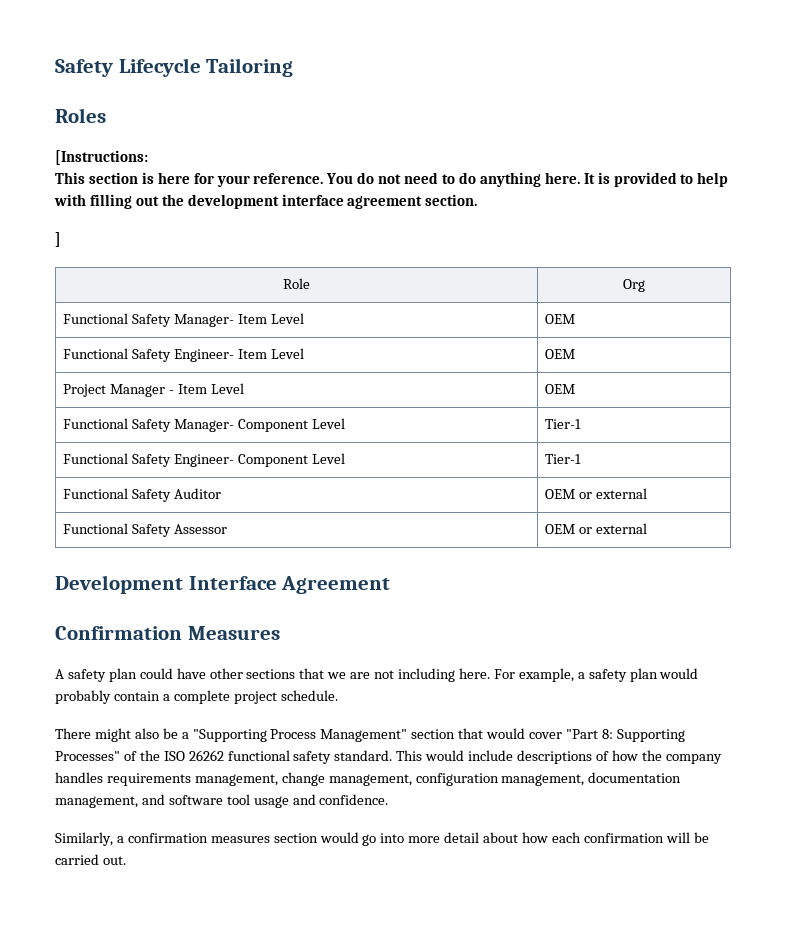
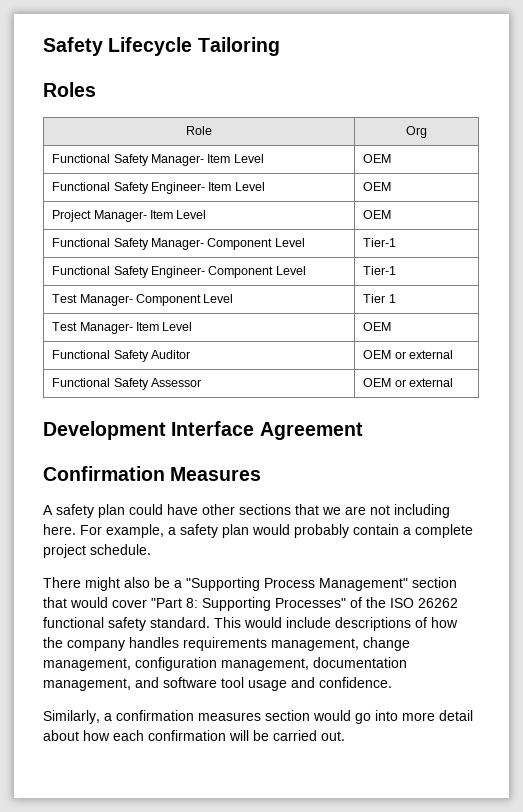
[55,150,148,165] [55,172,729,187] [54,194,478,209] [55,232,61,247] // [Instructions: // This section is here for your reference. You do not need to do anything here. It is provided to help with filling out the development interface agreement section. // ] -> (96, 89) none
[109,384,174,397] Manager - -> [93,210,147,222] Manager-
(581, 459) none -> [52,294,234,306] [363,294,396,303] [52,322,193,334] [363,322,392,331] // Test Manager- Component Level | Tier 1 // Test Manager- Item Level | OEM

